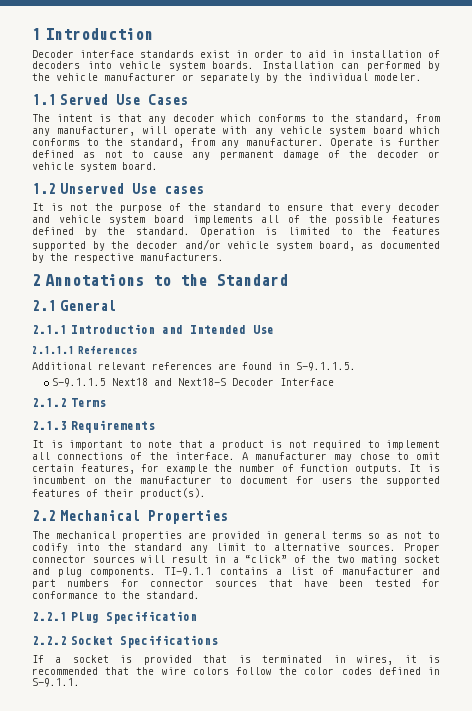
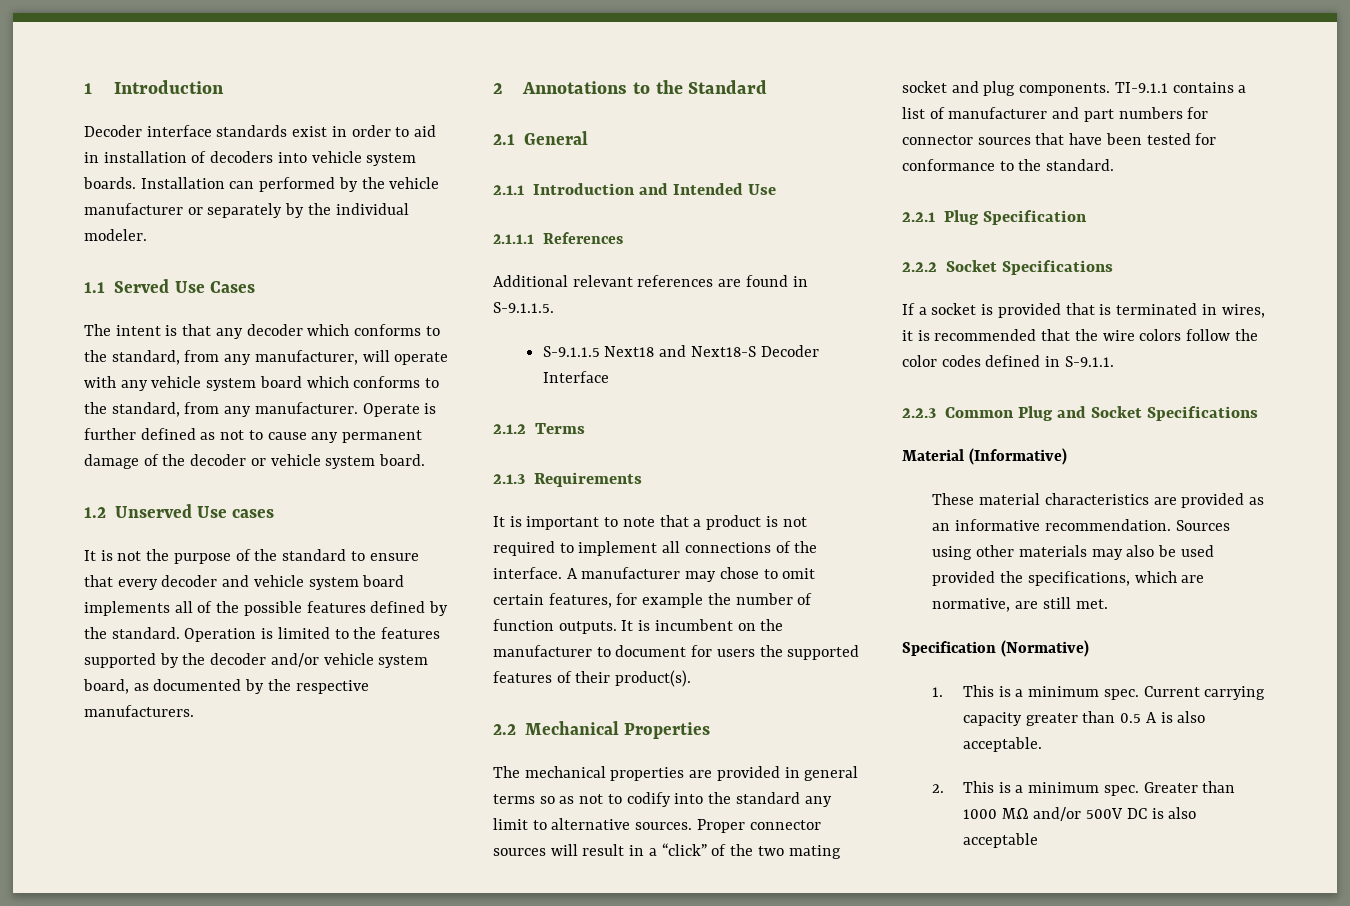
(80, 682) none -> [902,406,1258,421] [902,448,1067,465] [932,493,1265,508] [932,519,1230,531] [932,545,1214,560] [932,571,1205,586] [932,597,1108,612] [902,640,1089,657] [932,685,1266,700] [962,711,1206,726] [962,737,1042,752] [932,781,1236,796] [962,807,1197,821] [962,833,1038,848] // 2.2.3 Common Plug and Socket Specifications // Material (Informative) // These material characteristics are provided as an informative recommendation. Sources using other materials may also be used provided the specifications, which are normative, are still met. // Specification (Normative) // 1. This is a minimum spec. Current carrying capacity greater than 0.5 A is also acceptable. // 2. This is a minimum spec. Greater than 1000 MΩ and/or 500V DC is also acceptable

